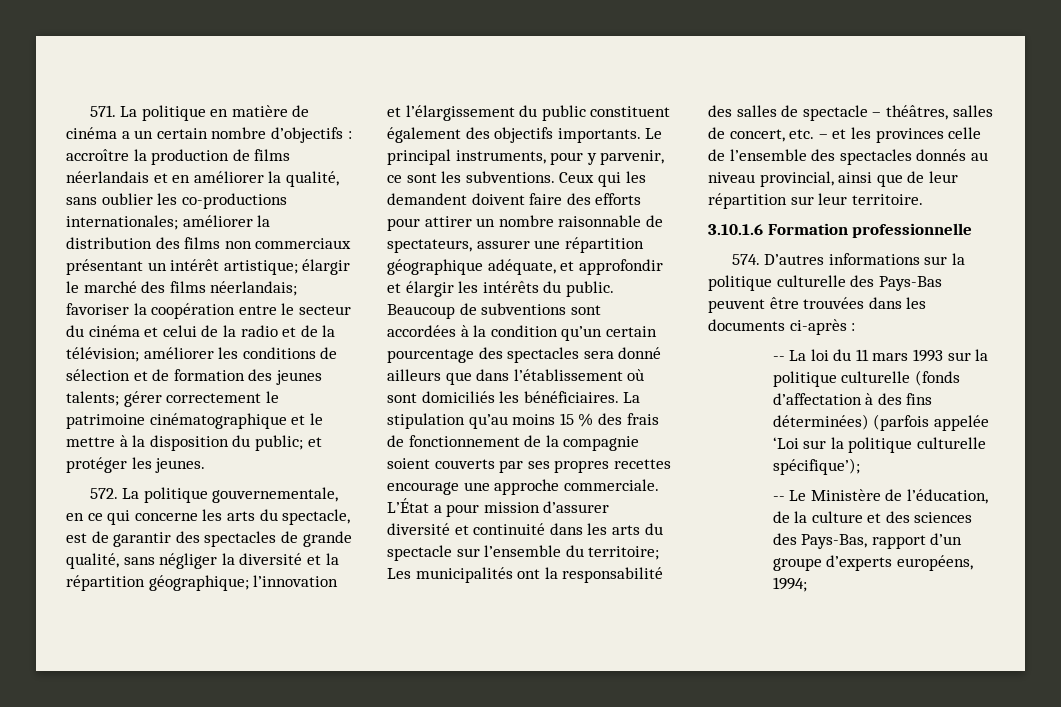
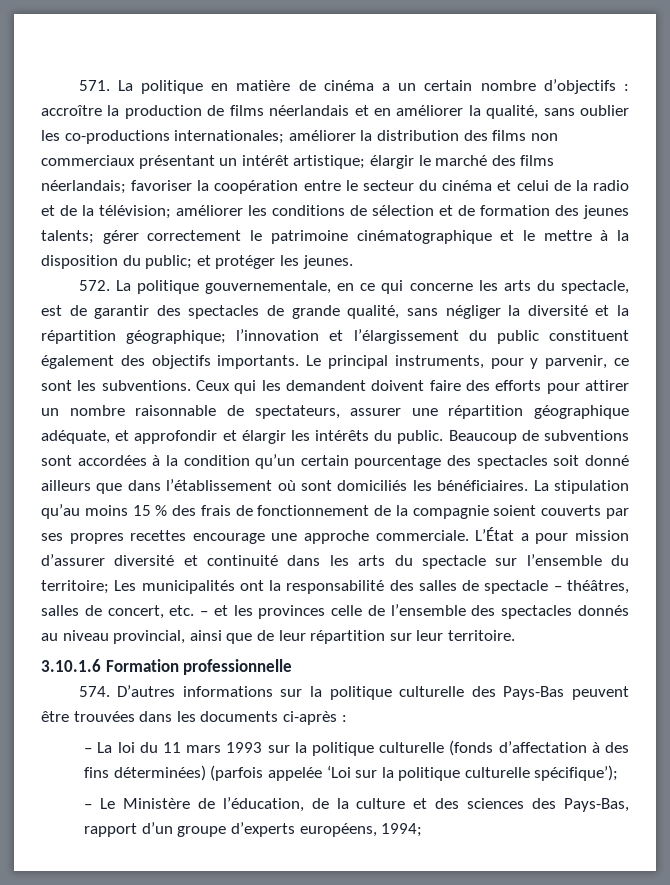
[583,351,614,359] sera -> [553,455,580,466] soit
[772,356,785,361] -- -> [84,748,93,753] –
[772,496,785,501] -- -> [84,804,93,809] –

